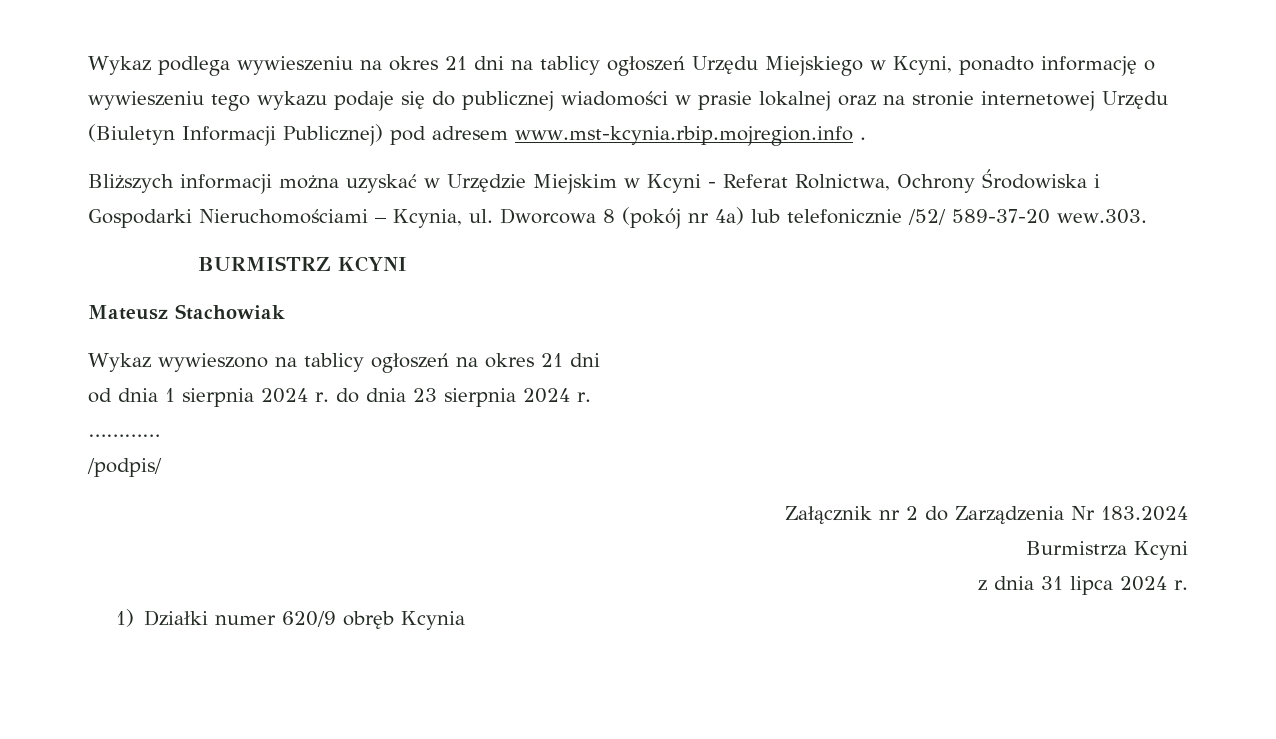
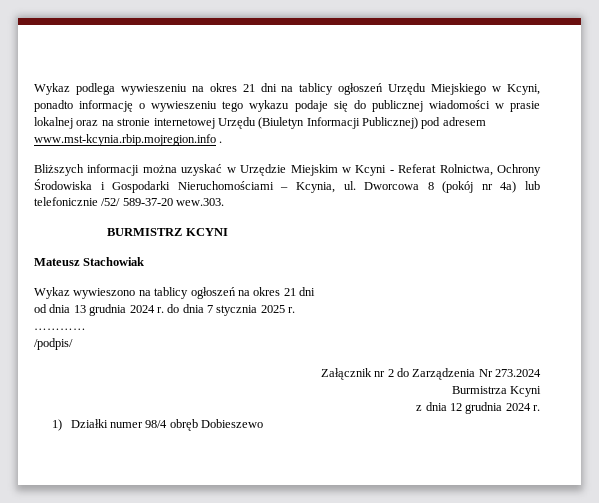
[165,388,254,407] 1 sierpnia -> [73,304,127,316] 13 grudnia
[412,388,570,407] 23 sierpnia 2024 -> [207,305,285,316] 7 stycznia 2025
[1101,506,1188,521] 183.2024 -> [495,369,541,377] 273.2024
[1041,576,1114,595] 31 lipca -> [449,402,503,414] 12 grudnia
[281,611,465,630] 620/9 obręb Kcynia -> [145,419,264,431] 98/4 obręb Dobieszewo

